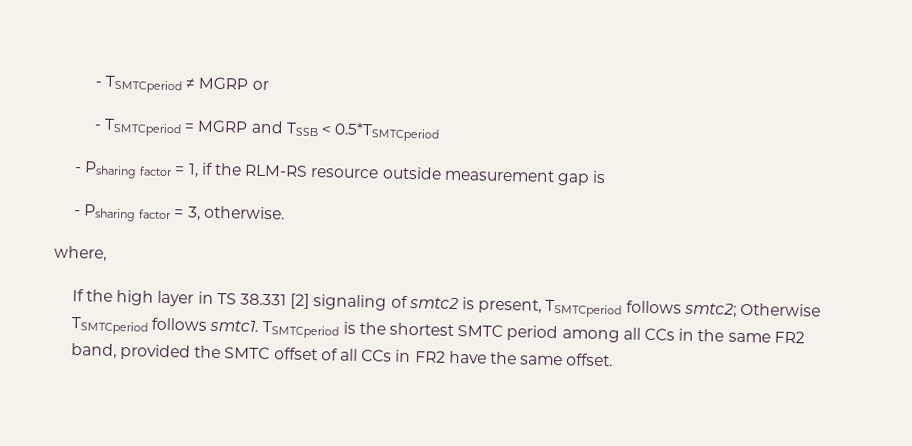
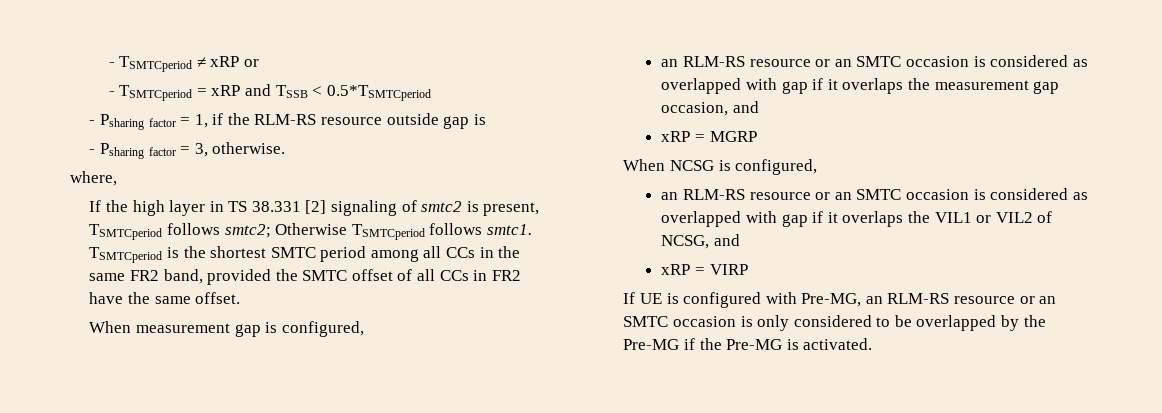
[198,76,249,90] MGRP -> [210,56,240,67] xRP
[197,119,249,133] MGRP -> [211,85,241,96] xRP
[443,168,555,183] measurement -> (439, 119) none
(614, 360) none -> [89,321,364,337] [661,55,1088,67] [661,78,1060,94] [661,101,759,116] [661,131,757,142] [623,159,818,175] [661,188,1088,200] [661,211,1053,227] [661,234,740,249] [661,264,748,275] [623,292,1057,308] [623,315,1046,331] [623,338,873,350] // When measurement gap is configured, // an RLM-RS resource or an SMTC occasion is considered as overlapped with gap if it overlaps the measurement gap occasion, and // xRP = MGRP // When NCSG is configured, // an RLM-RS resource or an SMTC occasion is considered as overlapped with gap if it overlaps the VIL1 or VIL2 of NCSG, and // xRP = VIRP // If UE is configured with Pre-MG, an RLM-RS resource or an SMTC occasion is only considered to be overlapped by the Pre-MG if the Pre-MG is activated.

